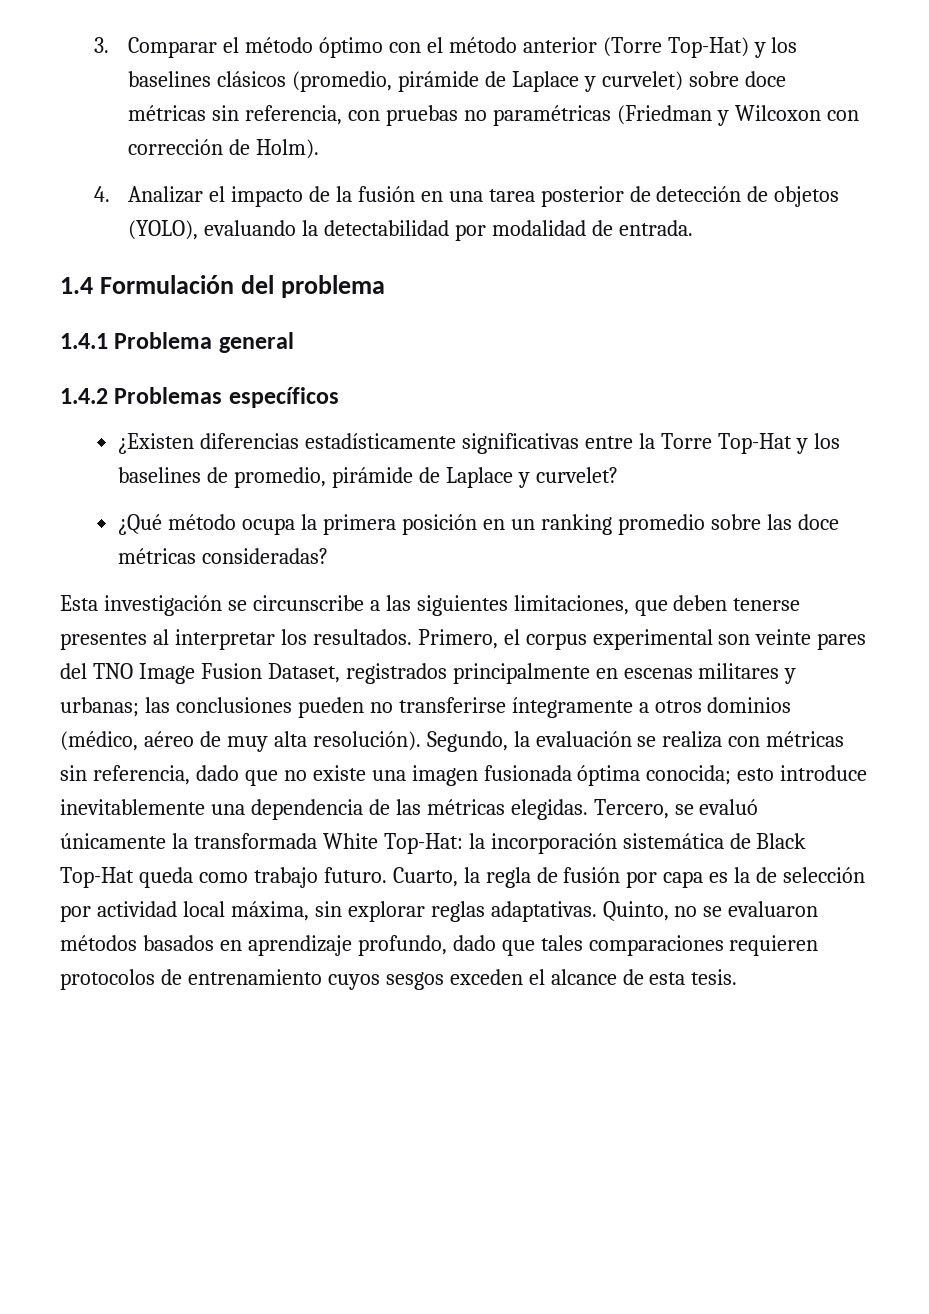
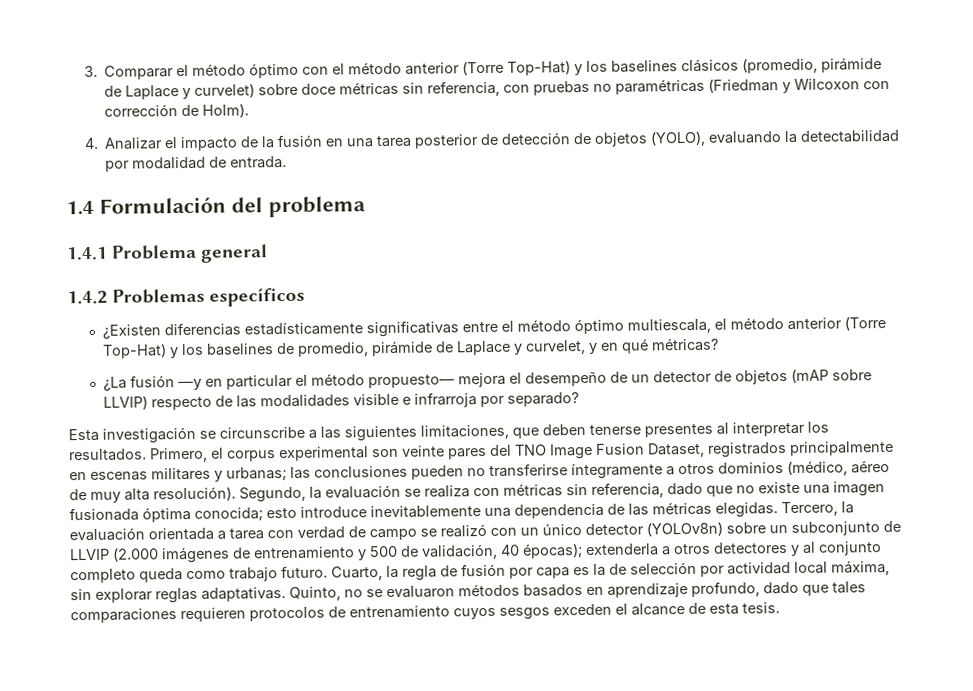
[638,433,792,454] la Torre Top-Hat -> [500,316,886,335] [101,343,167,359] el método óptimo multiescala, el método anterior (Torre Top-Hat)
[535,467,618,483] [118,514,839,535] [118,548,329,564] curvelet? // ¿Qué método ocupa la primera posición en un ranking promedio sobre las doce métricas consideradas? -> [524,337,719,355] [102,368,872,391] [102,392,579,411] curvelet, y en qué métricas? // ¿La fusión —y en particular el método propuesto— mejora el desempeño de un detector de objetos (mAP sobre LLVIP) respecto de las modalidades visible e infrarroja por separado?
[674,799,759,815] [60,833,807,854] [60,867,134,888] se evaluó únicamente la transformada White Top-Hat: la incorporación sistemática de Black Top-Hat -> [841,501,854,514] [69,520,901,542] [70,541,882,564] [70,568,136,584] la evaluación orientada a tarea con verdad de campo se realizó con un único detector (YOLOv8n) sobre un subconjunto de LLVIP (2.000 imágenes de entrenamiento y 500 de validación, 40 épocas); extenderla a otros detectores y al conjunto completo

